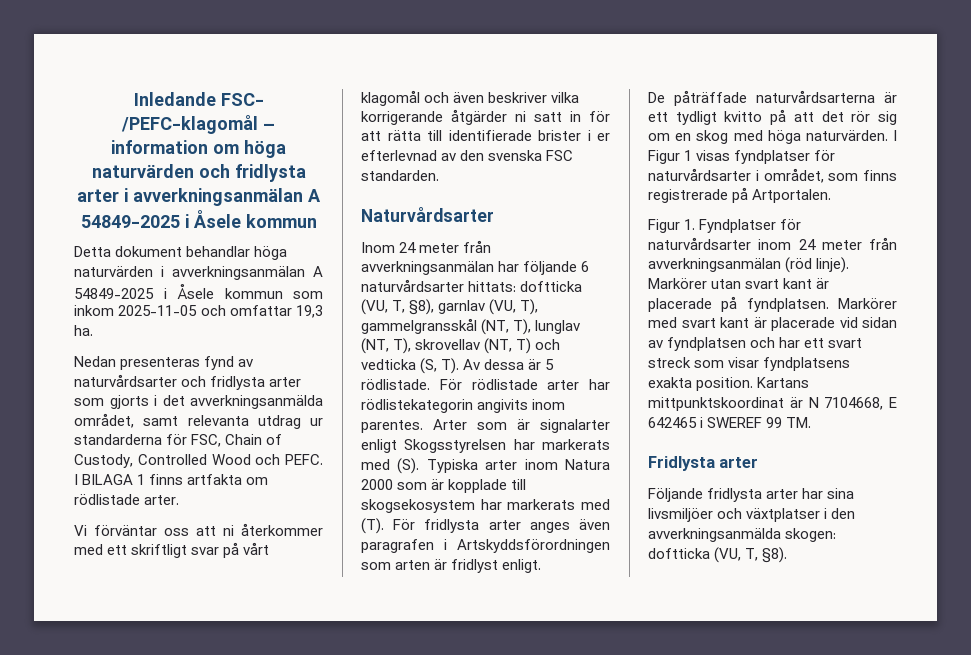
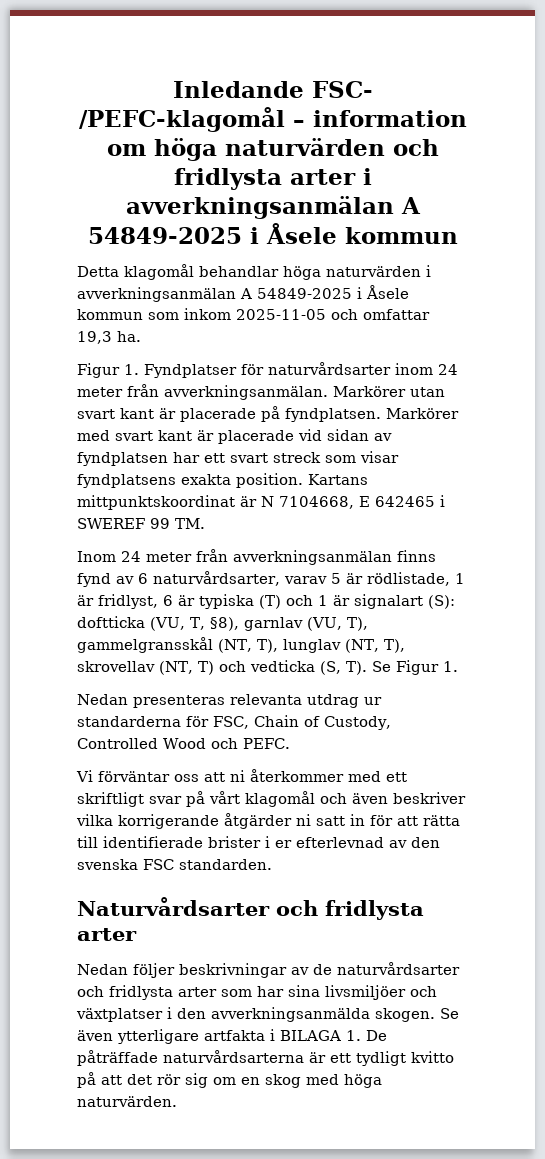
[115,246,183,257] dokument -> [124,264,194,280] klagomål
[74,356,254,370] [74,374,302,390] [74,395,323,409] [74,413,179,428] Nedan presenteras fynd av naturvårdsarter och fridlysta arter som gjorts i det avverkningsanmälda området, samt -> [77,362,458,378] [77,384,445,400] [77,406,459,422] [77,429,392,444] [77,451,399,466] [77,473,368,488] [77,495,445,510] [77,518,205,529] [77,549,436,565] [77,571,465,587] [77,594,455,609] [77,616,368,631] [77,637,405,653] [77,660,458,675] [77,694,225,708] Figur 1. Fyndplatser för naturvårdsarter inom 24 meter från avverkningsanmälan. Markörer utan svart kant är placerade på fyndplatsen. Markörer med svart kant är placerade vid sidan av fyndplatsen har ett svart streck som visar fyndplatsens exakta position. Kartans mittpunktskoordinat är N 7104668, E 642465 i SWEREF 99 TM. // Inom 24 meter från avverkningsanmälan finns fynd av 6 naturvårdsarter, varav 5 är rödlistade, 1 är fridlyst, 6 är typiska (T) och 1 är signalart (S): doftticka (VU, T, §8), garnlav (VU, T), gammelgransskål (NT, T), lunglav (NT, T), skrovellav (NT, T) och vedticka (S, T). Se Figur 1. // Nedan presenteras
[74,474,269,485] [74,494,180,505] I BILAGA 1 finns artfakta om rödlistade arter. -> (290, 743) none
[361,240,492,253] [361,261,590,275] [361,279,583,292] [361,299,539,315] [361,318,581,335] [361,338,561,354] [361,358,555,374] [361,379,610,390] [361,399,566,413] [361,419,610,433] [361,439,610,453] [361,458,610,474] [361,479,527,493] [361,499,610,513] [361,518,610,534] [361,539,610,553] [361,559,542,573] // Inom 24 meter från avverkningsanmälan har följande 6 naturvårdsarter hittats: doftticka (VU, T, §8), garnlav (VU, T), gammelgransskål (NT, T), lunglav (NT, T), skrovellav (NT, T) och vedticka (S, T). Av dessa är 5 rödlistade. För rödlistade arter har rödlistekategorin angivits inom parentes. Arter som är signalarter enligt Skogsstyrelsen har markerats med (S). Typiska arter inom Natura 2000 som är kopplade till skogsekosystem har markerats med (T). För fridlysta arter anges även paragrafen i Artskyddsförordningen som arten är fridlyst enligt. // -> [276,900,424,920] [77,928,137,941] [77,962,460,978] [77,985,437,1000] [76,1007,459,1022] [77,1029,361,1044] och fridlysta arter // Nedan följer beskrivningar av de naturvårdsarter och fridlysta arter som har sina livsmiljöer och växtplatser i den avverkningsanmälda skogen. Se även ytterligare artfakta i BILAGA 1.
[893,130,897,141] [648,150,836,164] [648,168,897,183] [648,187,832,203] [648,219,802,233] [648,237,897,250] [648,257,850,273] [648,278,830,289] [648,296,897,312] [648,317,897,331] [648,337,863,351] [648,357,851,371] [648,377,810,391] [648,397,897,411] [648,417,812,428] [648,456,759,471] [648,488,855,502] [648,508,856,522] [648,528,837,542] [648,547,788,563] I Figur 1 visas fyndplatser för naturvårdsarter i området, som finns registrerade på Artportalen. // Figur 1. Fyndplatser för naturvårdsarter inom 24 meter från avverkningsanmälan (röd linje). Markörer utan svart kant är placerade på fyndplatsen. Markörer med svart kant är placerade vid sidan av fyndplatsen och har ett svart streck som visar fyndplatsens exakta position. Kartans mittpunktskoordinat är N 7104668, E 642465 i SWEREF 99 TM. // Fridlysta arter // Följande fridlysta arter har sina livsmiljöer och växtplatser i den avverkningsanmälda skogen: doftticka (VU, T, §8). -> (177, 1101) none

